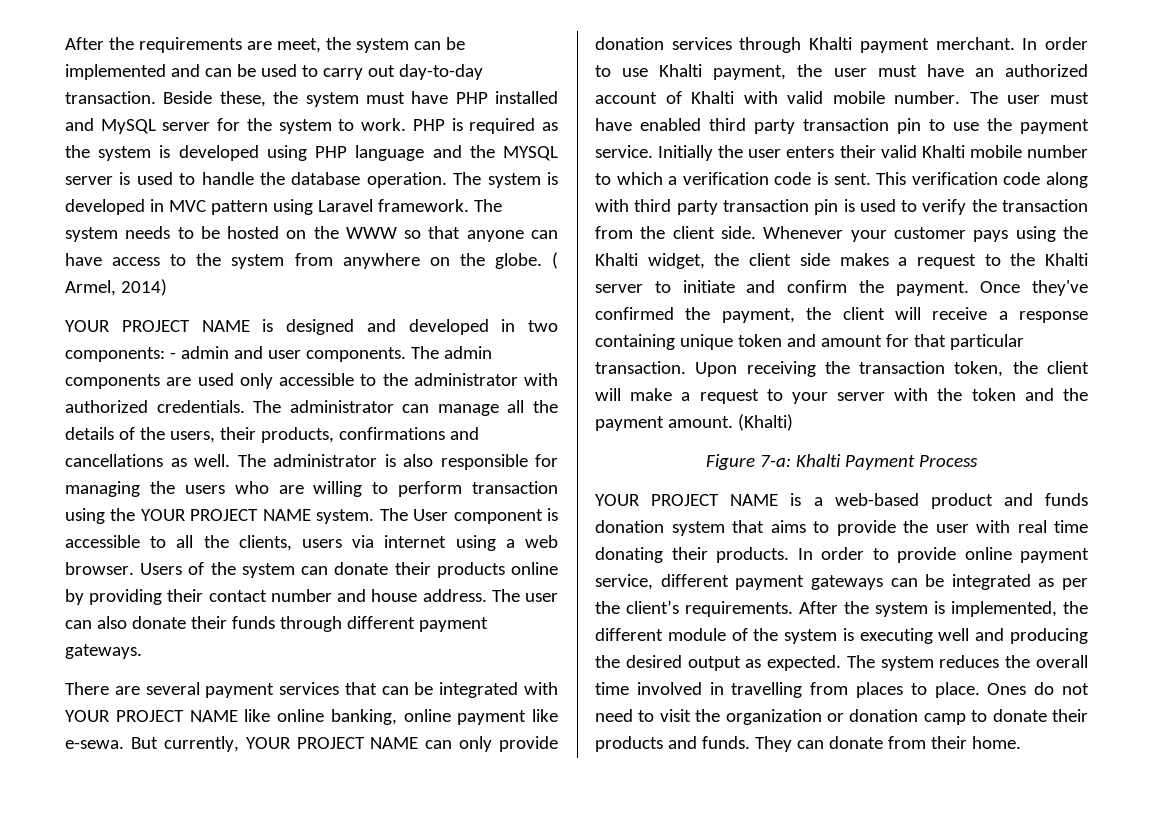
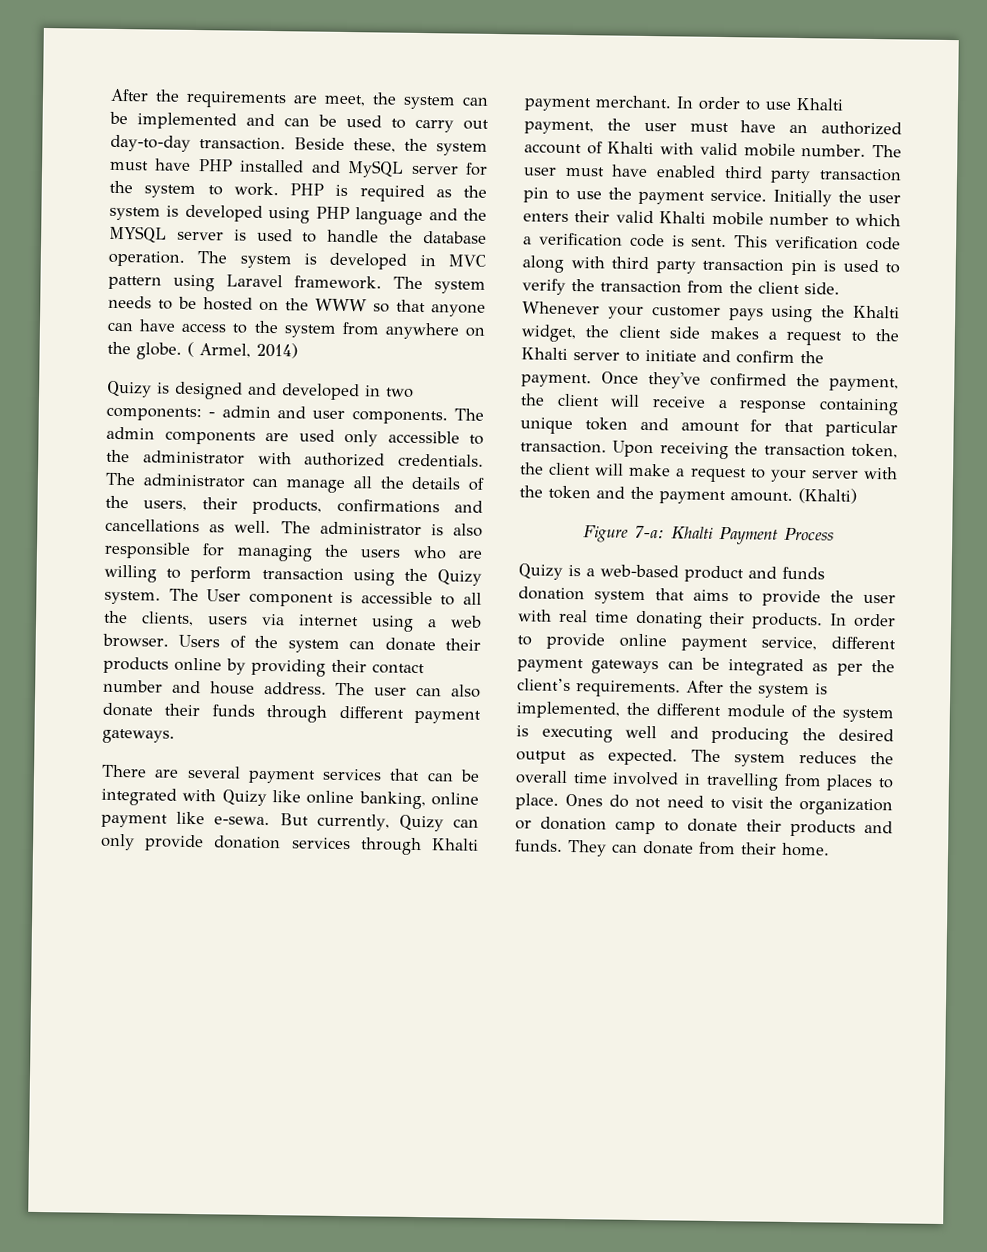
[65,320,250,332] YOUR PROJECT NAME -> [107,380,152,398] Quizy
[140,509,311,521] YOUR PROJECT NAME -> [437,569,482,586] Quizy
[65,710,238,722] YOUR PROJECT NAME -> [221,789,267,807] Quizy
[245,737,419,749] YOUR PROJECT NAME -> [398,814,444,832] Quizy
[595,494,779,506] YOUR PROJECT NAME -> [518,563,563,580] Quizy

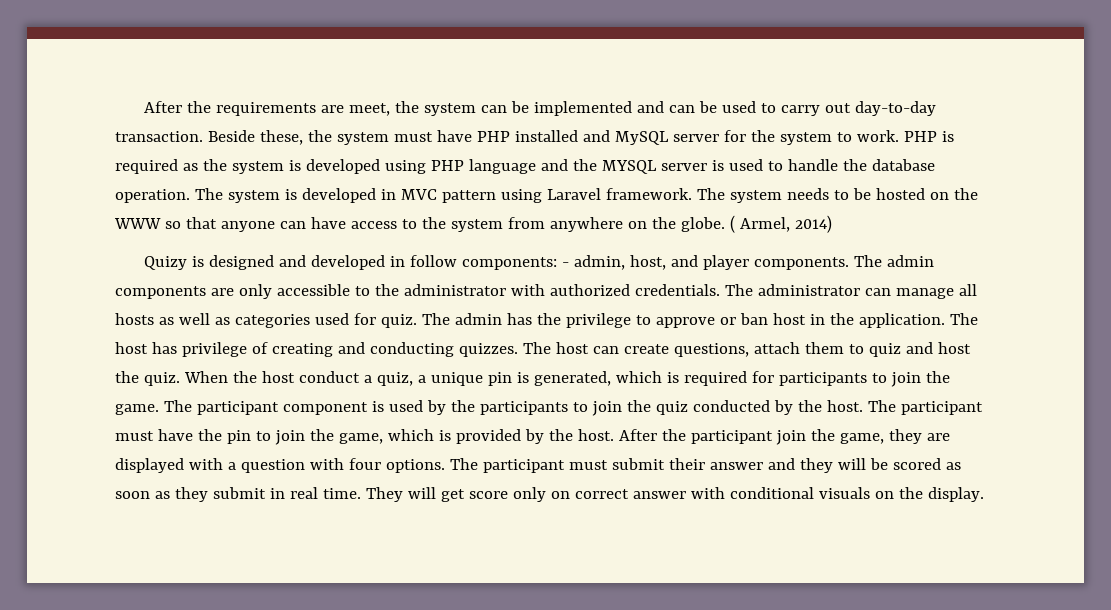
[386,387,414,398] two -> [410,255,458,267] follow
[221,405,346,420] admin and user -> [574,255,750,270] admin, host, and player
[298,429,335,442] used -> (234, 292) none
[379,476,485,491] [105,495,483,515] [105,518,483,537] [104,541,482,562] [104,564,482,586] [104,588,482,607] [104,610,482,632] [102,633,481,653] [103,656,425,677] [103,679,481,698] [102,702,481,724] [102,728,175,744] [101,764,480,784] [101,787,479,810] [101,811,479,832] [100,833,479,856] [524,95,844,112] [524,118,902,136] [524,141,902,158] [523,164,902,184] [523,187,901,207] [523,210,901,227] [523,232,901,251] [522,255,900,276] [522,278,840,295] [522,301,900,323] [521,324,899,346] [521,347,824,364] [521,371,899,392] [520,393,899,416] [520,417,898,438] [520,440,898,460] [520,462,898,483] [519,485,857,505] [582,525,834,545] [518,563,825,583] [518,586,896,607] [518,609,896,630] [517,632,896,652] [517,657,895,677] [517,678,828,699] [516,701,894,723] [516,725,894,745] [516,748,894,767] [515,770,894,792] [515,793,893,816] [515,816,893,837] [515,839,830,857] the details of the users, their products, confirmations and cancellations as well. The administrator is also responsible for managing the users who are willing to perform transaction using the Quizy system. The User component is accessible to all the clients, users via internet using a web browser. Users of the system can donate their products online by providing their contact number and house address. The user can also donate their funds through different payment gateways. // There are several payment services that can be integrated with Quizy like online banking, online payment like e-sewa. But currently, Quizy can only provide donation services through Khalti payment merchant. In order to use Khalti payment, the user must have an authorized account of Khalti with valid mobile number. The user must have enabled third party transaction pin to use the payment service. Initially the user enters their valid Khalti mobile number to which a verification code is sent. This verification code along with third party transaction pin is used to verify the transaction from the client side. Whenever your customer pays using the Khalti widget, the client side makes a request to the Khalti server to initiate and confirm the payment. Once they've confirmed the payment, the client will receive a response containing unique token and amount for that particular transaction. Upon receiving the transaction token, the client will make a request to your server with the token and the payment amount. (Khalti) // Figure 7-a: Khalti Payment Process // Quizy is a web-based product and funds donation system that aims to provide the user with real time donating their products. In order to provide online payment service, different payment gateways can be integrated as per the client’s requirements. After the system is implemented, the different module of the system is executing well and producing the desired output as expected. The system reduces the overall time involved in travelling from places to place. Ones do not need to visit the organization or donation camp to donate their products and funds. They can donate from their home. -> [115,313,978,328] [115,342,971,357] [115,371,950,387] [115,400,983,416] [115,429,950,445] [115,458,961,473] [115,487,984,502] hosts as well as categories used for quiz. The admin has the privilege to approve or ban host in the application. The host has privilege of creating and conducting quizzes. The host can create questions, attach them to quiz and host the quiz. When the host conduct a quiz, a unique pin is generated, which is required for participants to join the game. The participant component is used by the participants to join the quiz conducted by the host. The participant must have the pin to join the game, which is provided by the host. After the participant join the game, they are displayed with a question with four options. The participant must submit their answer and they will be scored as soon as they submit in real time. They will get score only on correct answer with conditional visuals on the display.

